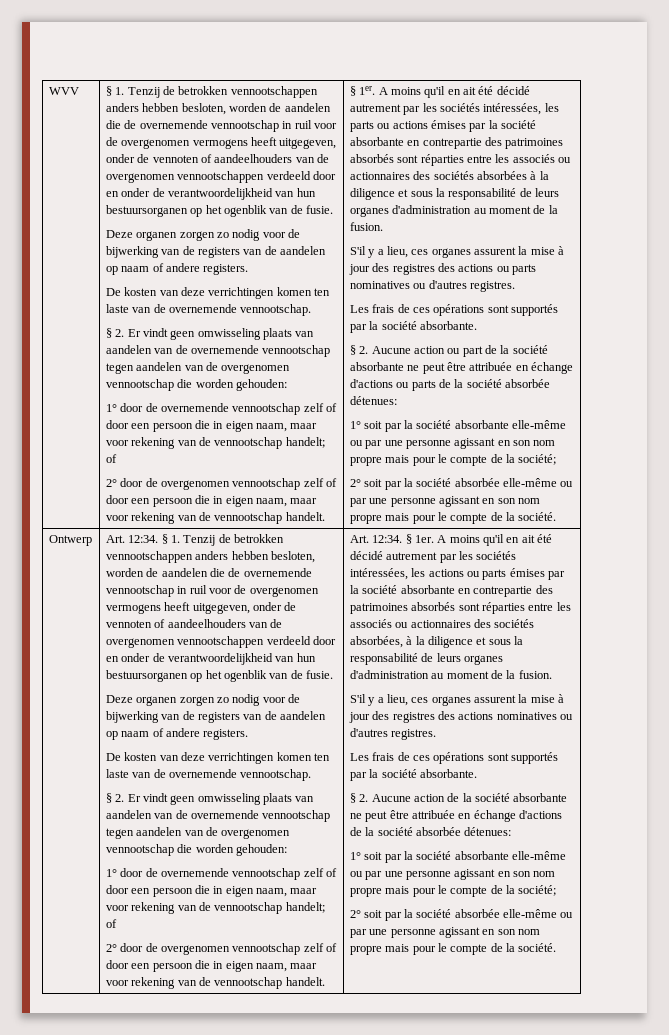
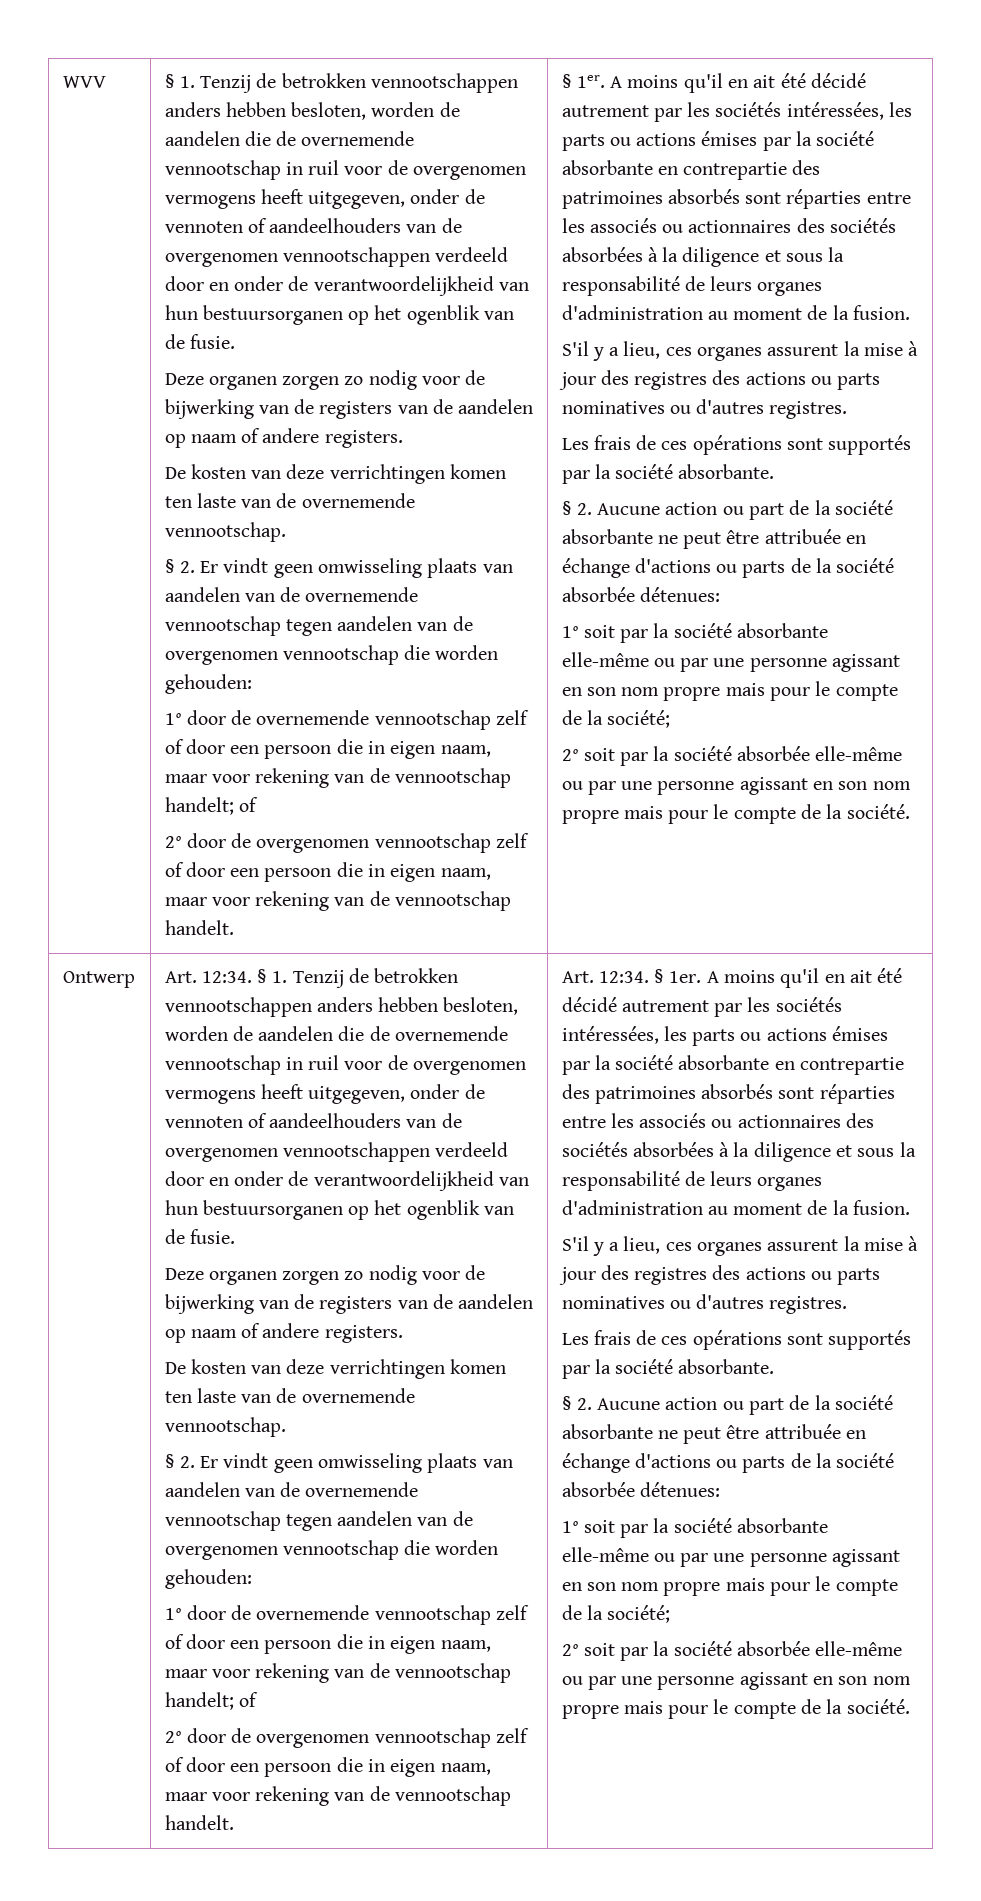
[428,569,507,580] actions ou parts -> [692,1028,827,1046] parts ou actions
[349,636,403,648] absorbées, -> [632,1142,714,1157] absorbées
(494, 716) none -> [811,1268,881,1285] ou parts
(445, 798) none -> [722,1398,785,1415] ou part
(563, 814) none -> [716,1456,786,1473] ou parts

